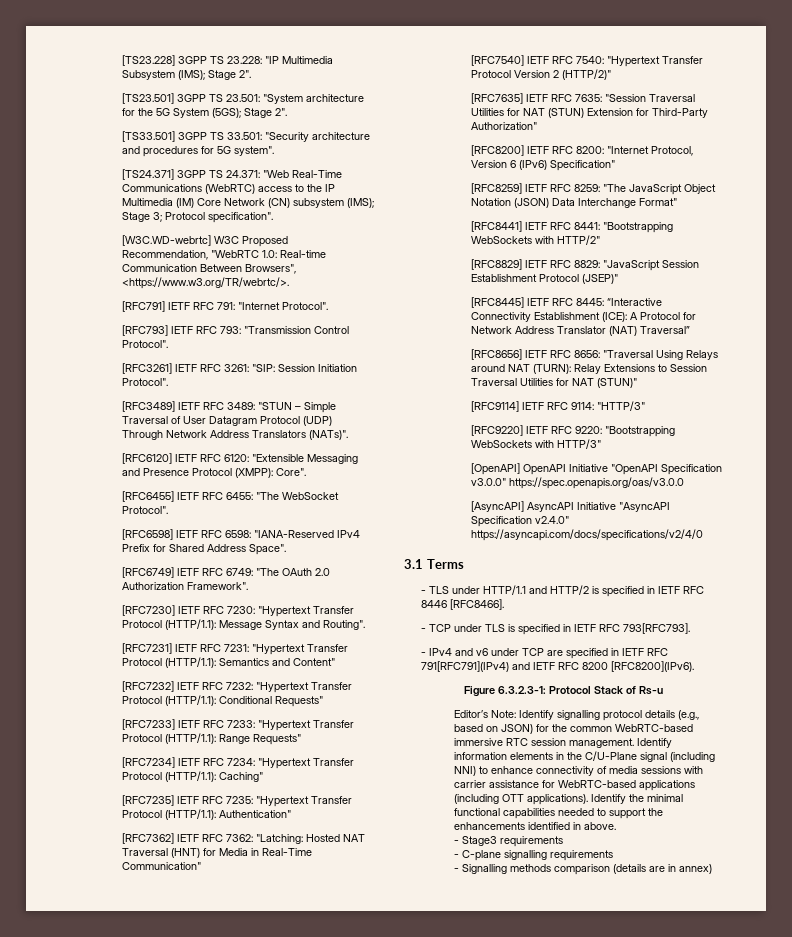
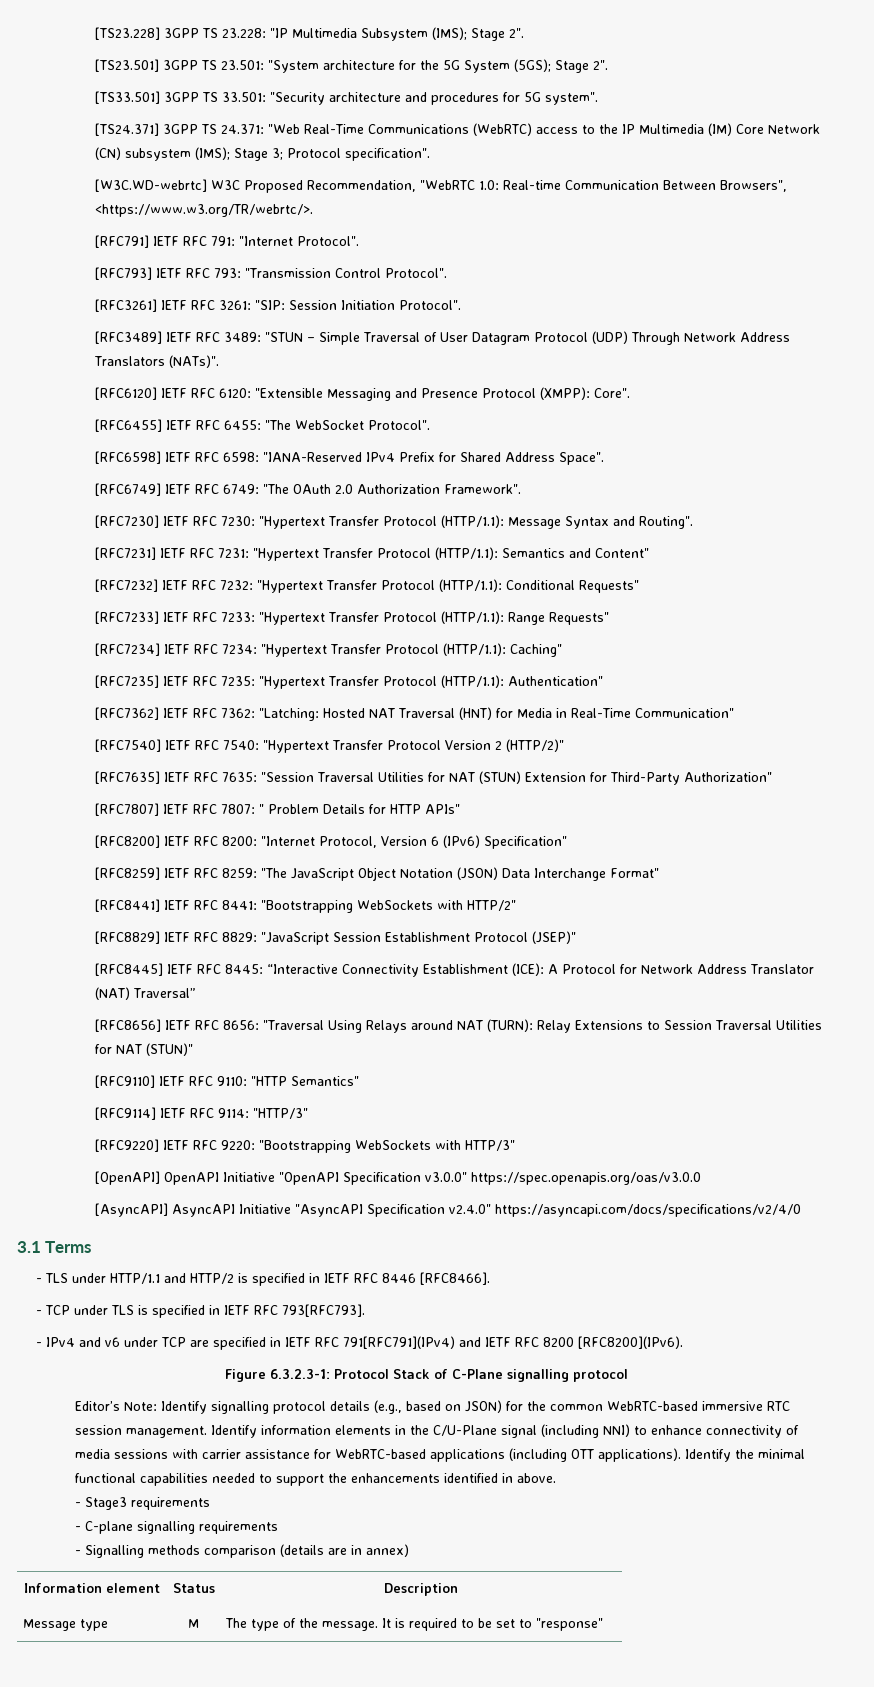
(537, 126) none -> [94,803,460,816] // [RFC7807] IETF RFC 7807: " Problem Details for HTTP APIs"
(637, 383) none -> [94,1075,359,1088] // [RFC9110] IETF RFC 9110: "HTTP Semantics"
[639,686,663,695] Rs-u -> [452,1369,628,1382] C-Plane signalling protocol
(713, 869) none -> [23,1583,160,1593] [172,1583,215,1593] [384,1583,458,1596] [22,1619,108,1631] [188,1619,199,1628] [224,1618,603,1631] // Information element | Status | Description // Message type | M | The type of the message. It is required to be set to "response"

